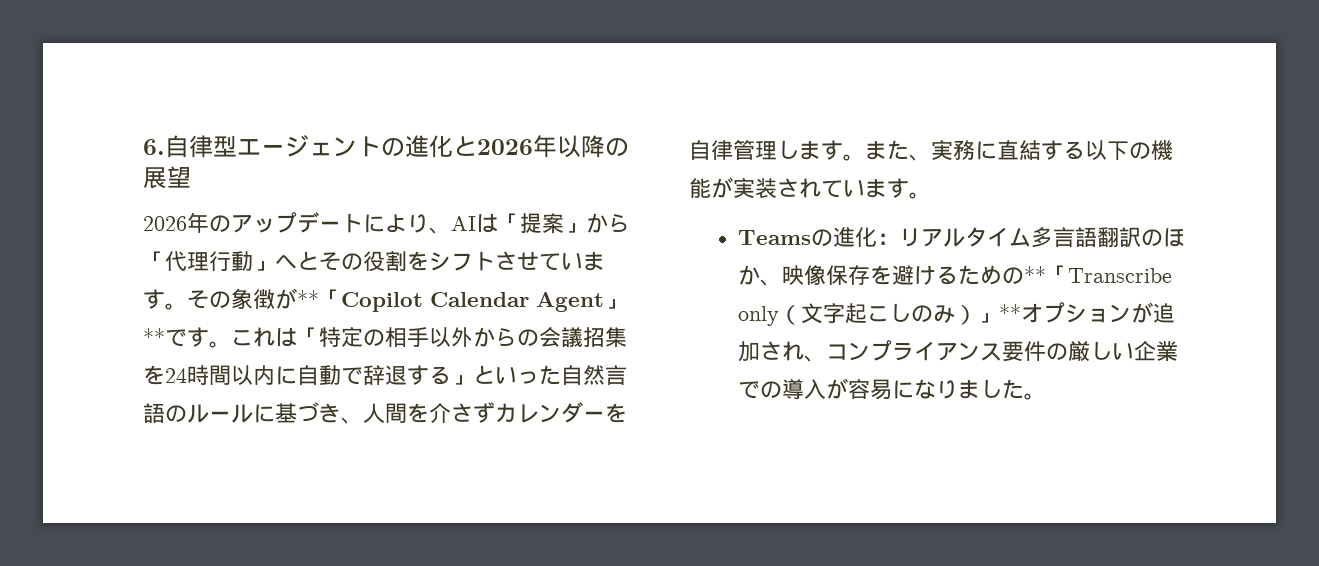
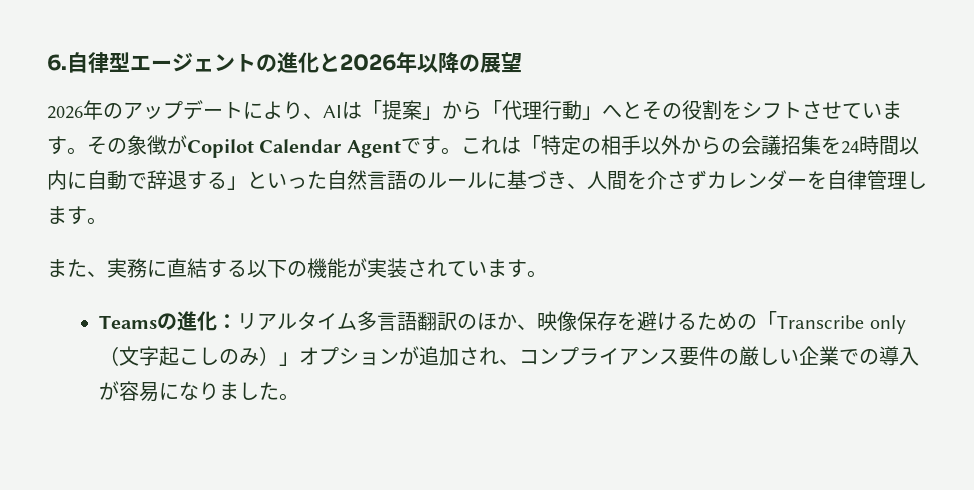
[297,289,341,307] **「 -> (187, 144) none
[604,299,626,309] [143,328,165,345] 」** -> (401, 149) none
(865, 157) none -> (107, 221) //
[1023,266,1046,283] ** -> (758, 322) none
[998,304,1021,321] ** -> (300, 359) none

